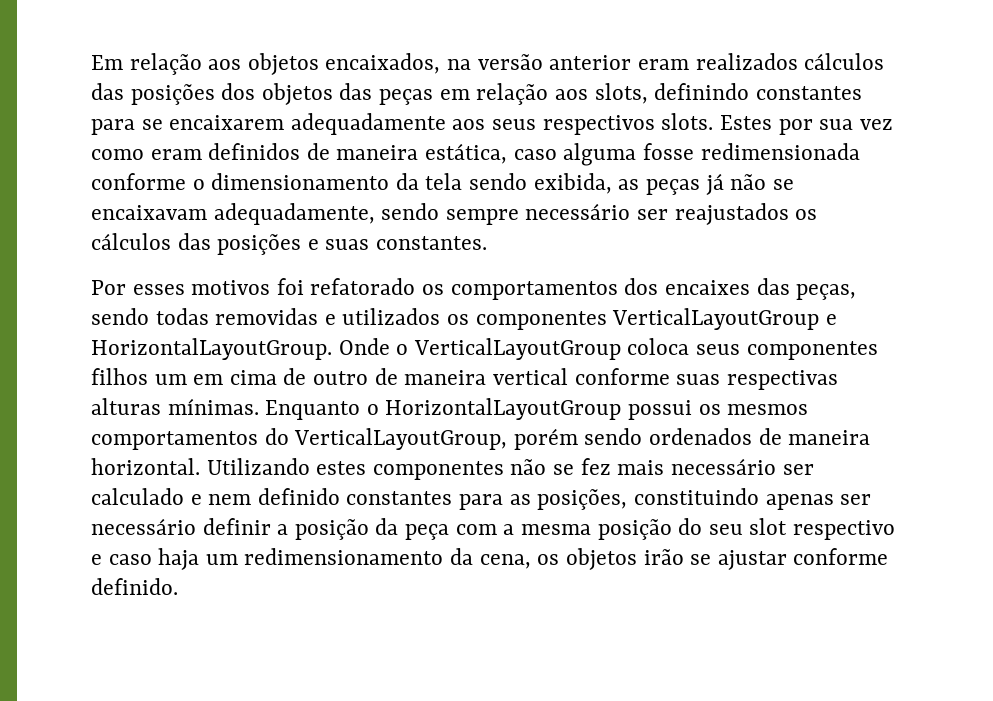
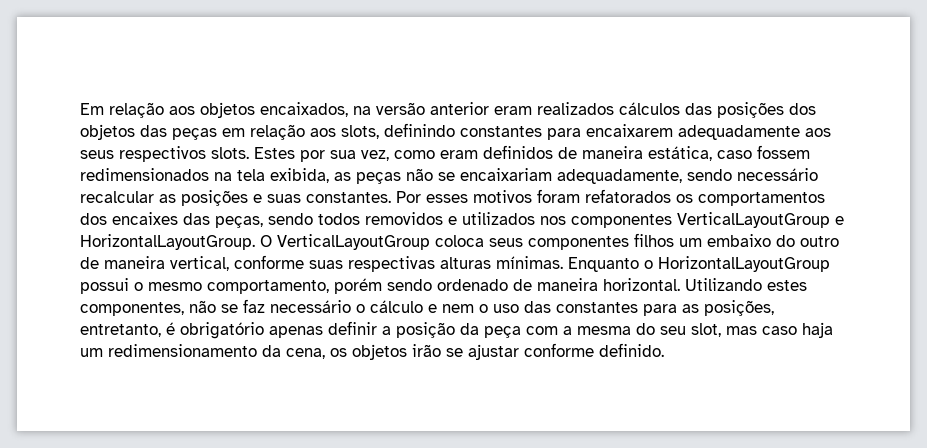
[141,119,163,130] se -> (581, 134) none
[859,119,893,130] vez -> [361,150,389,161] vez,
[563,143,860,166] [91,173,528,190] alguma fosse redimensionada conforme o dimensionamento da tela sendo -> [757,145,810,159] [80,168,265,181] fossem redimensionados na tela
[705,173,794,195] [91,205,207,220] já não se encaixavam -> [406,168,552,181] não se encaixariam
[445,203,818,225] [91,233,211,250] sempre necessário ser reajustados os cálculos das -> [737,168,818,181] [80,191,176,203] necessário recalcular as
(488, 243) // -> (391, 197) none
[276,278,416,295] foi refatorado -> [537,189,671,203] foram refatorados
[155,308,319,325] todas removidas -> [318,212,443,225] todos removidos
[447,314,470,325] os -> [540,216,566,225] nos
[338,338,409,355] Onde o -> [260,235,272,247] O
[193,368,307,385] em cima de -> [707,234,795,247] embaixo do
[492,368,568,385] vertical -> [170,256,229,271] vertical,
[698,404,809,415] [91,428,508,450] os mesmos comportamentos do VerticalLayoutGroup, -> [134,280,329,294] o mesmo comportamento,
[649,428,753,445] ordenados -> [437,279,508,291] ordenado
[372,458,814,480] [91,488,872,510] [91,518,196,535] componentes não se fez mais necessário ser calculado e nem definido constantes para as posições, constituindo apenas ser necessário -> [80,299,774,316] [80,322,323,339] componentes, não se faz necessário o cálculo e nem o uso das constantes para as posições, entretanto, é obrigatório apenas
[597,519,672,540] posição -> (631, 330) none
[749,518,895,540] [91,554,102,565] slot respectivo e -> [691,323,757,337] slot, mas

